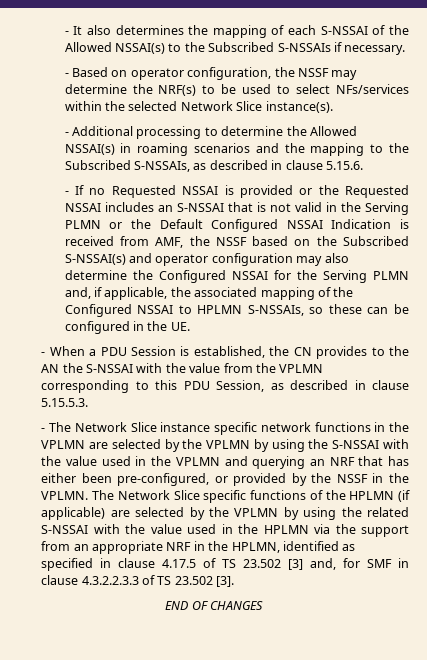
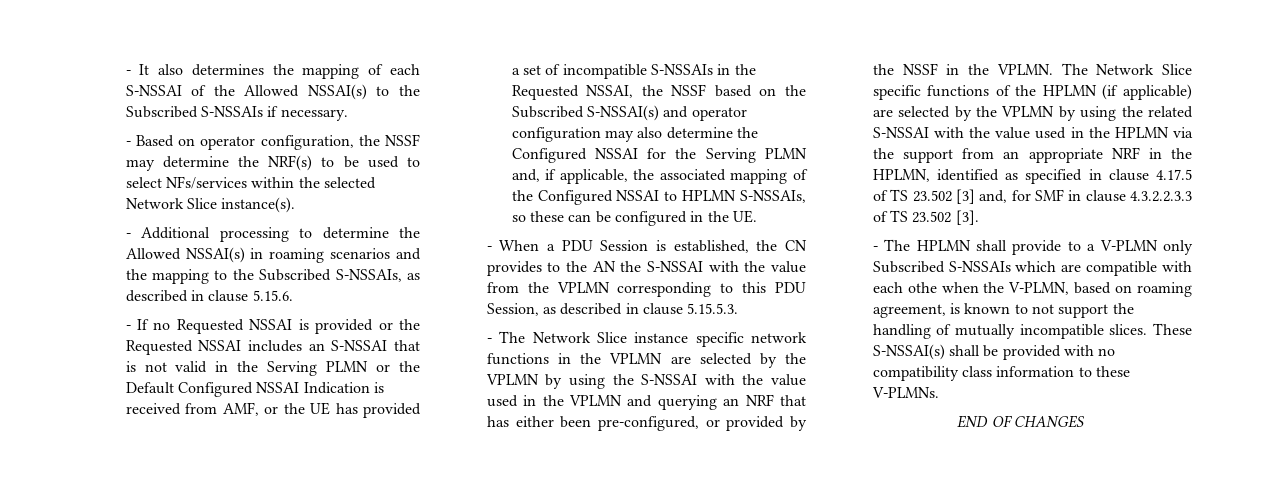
(184, 242) none -> [264,402,421,418] [511,64,756,79] [511,85,634,100] or the UE has provided a set of incompatible S-NSSAIs in the Requested NSSAI,
(235, 581) none -> [872,239,1193,255] [872,261,1192,276] [872,282,1192,297] [872,303,1134,318] [872,323,1192,339] [872,344,1116,360] [872,366,1131,381] [871,387,939,398] // - The HPLMN shall provide to a V-PLMN only Subscribed S-NSSAIs which are compatible with each othe when the V-PLMN, based on roaming agreement, is known to not support the handling of mutually incompatible slices. These S-NSSAI(s) shall be provided with no compatibility class information to these V-PLMNs.

